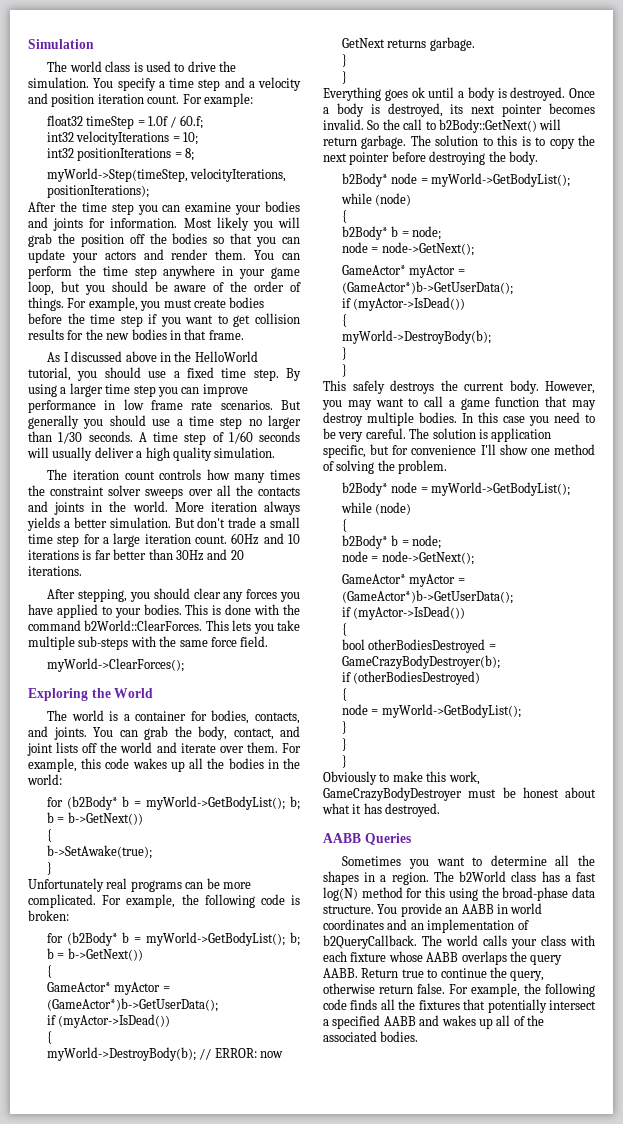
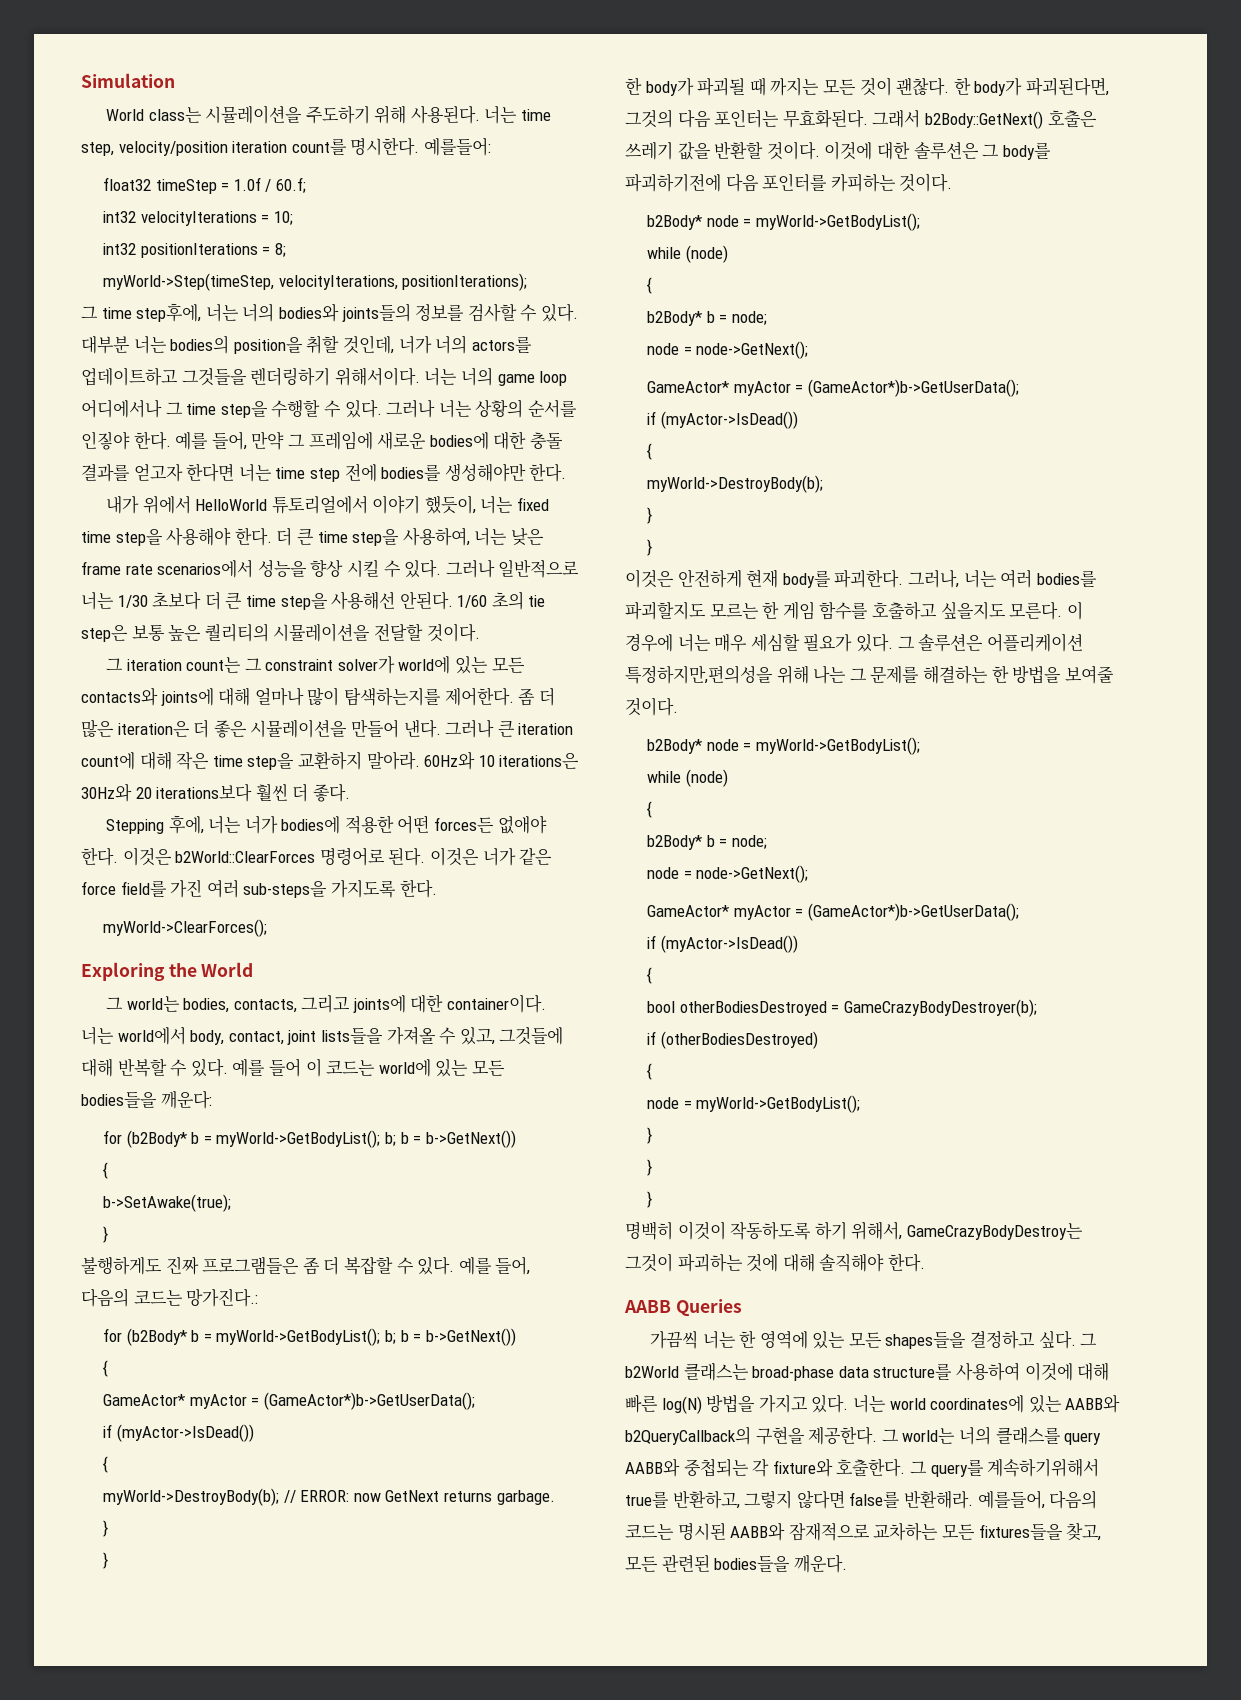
[47,61,237,72] [28,77,301,91] [28,93,253,107] The world class is used to drive the simulation. You specify a time step and a velocity and position iteration count. For example: -> [105,105,552,124] [81,137,491,156] World class는 시뮬레이션을 주도하기 위해 사용된다. 너는 time step, velocity/position iteration count를 명시한다. 예를들어:
[28,201,300,215] [28,217,300,231] [28,233,300,247] [28,249,300,263] [28,265,300,279] [28,281,301,295] [28,297,265,311] [28,313,300,327] [28,329,244,340] [47,351,258,362] [28,367,301,381] [28,383,248,397] [28,399,301,413] [28,415,301,429] [28,431,300,445] [27,447,276,461] [47,469,300,483] [28,485,300,499] [28,501,300,515] [27,517,300,531] [28,533,300,547] [28,549,244,561] [28,566,82,576] [47,588,300,602] [28,604,300,618] [28,620,300,634] [28,636,269,650] [46,658,184,672] [28,688,154,701] [47,710,300,724] [28,726,300,740] [27,742,301,756] [28,758,301,772] [27,774,62,785] After the time step you can examine your bodies and joints for information. Most likely you will grab the position off the bodies so that you can update your actors and render them. You can perform the time step anywhere in your game loop, but you should be aware of the order of things. For example, you must create bodies before the time step if you want to get collision results for the new bodies in that frame. // As I discussed above in the HelloWorld tutorial, you should use a fixed time step. By using a larger time step you can improve performance in low frame rate scenarios. But generally you should use a time step no larger than 1/30 seconds. A time step of 1/60 seconds will usually deliver a high quality simulation. // The iteration count controls how many times the constraint solver sweeps over all the contacts and joints in the world. More iteration always yields a better simulation. But don't trade a small time step for a large iteration count. 60Hz and 10 iterations is far better than 30Hz and 20 iterations. // After stepping, you should clear any forces you have applied to your bodies. This is done with the command b2World::ClearForces. This lets you take multiple sub-steps with the same force field. // myWorld->ClearForces(); // Exploring the World // The world is a container for bodies, contacts, and joints. You can grab the body, contact, and joint lists off the world and iterate over them. For example, this code wakes up all the bodies in the world: -> [81,303,578,322] [81,335,532,354] [81,367,568,386] [81,399,577,418] [81,431,563,450] [81,463,567,482] [105,495,550,514] [81,527,544,546] [81,559,580,578] [81,591,546,610] [81,623,480,642] [105,656,525,674] [81,687,555,706] [81,719,574,738] [81,751,580,770] [81,783,350,802] [105,815,547,834] [81,847,553,866] [81,879,437,898] [103,919,268,937] [81,962,254,981] [105,994,547,1013] [81,1026,564,1045] [81,1058,505,1077] [81,1090,212,1109] 그 time step후에, 너는 너의 bodies와 joints들의 정보를 검사할 수 있다. 대부분 너는 bodies의 position을 취할 것인데, 너가 너의 actors를 업데이트하고 그것들을 렌더링하기 위해서이다. 너는 너의 game loop 어디에서나 그 time step을 수행할 수 있다. 그러나 너는 상황의 순서를 인짛야 한다. 예를 들어, 만약 그 프레임에 새로운 bodies에 대한 충돌 결과를 얻고자 한다면 너는 time step 전에 bodies를 생성해야만 한다. // 내가 위에서 HelloWorld 튜토리얼에서 이야기 했듯이, 너는 fixed time step을 사용해야 한다. 더 큰 time step을 사용하여, 너는 낮은 frame rate scenarios에서 성능을 향상 시킬 수 있다. 그러나 일반적으로 너는 1/30 초보다 더 큰 time step을 사용해선 안된다. 1/60 초의 tie step은 보통 높은 퀄리티의 시뮬레이션을 전달할 것이다. // 그 iteration count는 그 constraint solver가 world에 있는 모든 contacts와 joints에 대해 얼마나 많이 탐색하는지를 제어한다. 좀 더 많은 iteration은 더 좋은 시뮬레이션을 만들어 낸다. 그러나 큰 iteration count에 대해 작은 time step을 교환하지 말아라. 60Hz와 10 iterations은 30Hz와 20 iterations보다 훨씬 더 좋다. // Stepping 후에, 너는 너가 bodies에 적용한 어떤 forces든 없애야 한다. 이것은 b2World::ClearForces 명령어로 된다. 이것은 너가 같은 force field를 가진 여러 sub-steps을 가지도록 한다. // myWorld->ClearForces(); // Exploring the World // 그 world는 bodies, contacts, 그리고 joints에 대한 container이다. 너는 world에서 body, contact, joint lists들을 가져올 수 있고, 그것들에 대해 반복할 수 있다. 예를 들어 이 코드는 world에 있는 모든 bodies들을 깨운다:
[28,878,251,892] [28,894,300,908] [28,910,69,921] Unfortunately real programs can be more complicated. For example, the following code is broken: -> [81,1256,531,1275] [81,1288,259,1307] 불행하게도 진짜 프로그램들은 좀 더 복잡할 수 있다. 예를 들어, 다음의 코드는 망가진다.:
[323,87,595,101] [323,103,595,117] [323,119,562,133] [323,135,595,149] [323,151,538,165] Everything goes ok until a body is destroyed. Once a body is destroyed, its next pointer becomes invalid. So the call to b2Body::GetNext() will return garbage. The solution to this is to copy the next pointer before destroying the body. -> [625,77,1109,96] [625,109,1097,129] [625,141,1051,160] [625,173,953,192] 한 body가 파괴될 때 까지는 모든 것이 괜찮다. 한 body가 파괴된다면, 그것의 다음 포인터는 무효화된다. 그래서 b2Body::GetNext() 호출은 쓰레기 값을 반환할 것이다. 이것에 대한 솔루션은 그 body를 파괴하기전에 다음 포인터를 카피하는 것이다.
[323,380,595,394] [322,396,596,410] [323,412,595,426] [323,428,552,442] [323,444,595,458] [323,460,448,474] This safely destroys the current body. However, you may want to call a game function that may destroy multiple bodies. In this case you need to be very careful. The solution is application specific, but for convenience I'll show one method of solving the problem. -> [625,569,1097,588] [625,601,1083,620] [625,633,1083,652] [625,665,1114,684] [625,697,678,716] 이것은 안전하게 현재 body를 파괴한다. 그러나, 너는 여러 bodies를 파괴할지도 모르는 한 게임 함수를 호출하고 싶을지도 모른다. 이 경우에 너는 매우 세심할 필요가 있다. 그 솔루션은 어플리케이션 특정하지만,편의성을 위해 나는 그 문제를 해결하는 한 방법을 보여줄 것이다.
[323,771,480,785] [323,787,596,801] [322,803,441,817] [323,833,411,845] [342,855,595,869] [323,871,596,885] [323,887,595,901] [323,903,543,917] [323,919,529,933] [323,935,595,949] [323,951,563,965] [323,967,545,981] [323,983,595,997] [323,999,596,1013] [323,1015,544,1029] [323,1031,419,1042] Obviously to make this work, GameCrazyBodyDestroyer must be honest about what it has destroyed. // AABB Queries // Sometimes you want to determine all the shapes in a region. The b2World class has a fast log(N) method for this using the broad-phase data structure. You provide an AABB in world coordinates and an implementation of b2QueryCallback. The world calls your class with each fixture whose AABB overlaps the query AABB. Return true to continue the query, otherwise return false. For example, the following code finds all the fixtures that potentially intersect a specified AABB and wakes up all of the associated bodies. -> [625,1221,1083,1240] [625,1253,925,1272] [624,1299,742,1317] [649,1330,1098,1349] [625,1362,1110,1381] [625,1394,1121,1414] [625,1426,1102,1445] [625,1458,1100,1477] [625,1490,1098,1509] [625,1522,1102,1541] [625,1554,847,1573] 명백히 이것이 작동하도록 하기 위해서, GameCrazyBodyDestroy는 그것이 파괴하는 것에 대해 솔직해야 한다. // AABB Queries // 가끔씩 너는 한 영역에 있는 모든 shapes들을 결정하고 싶다. 그 b2World 클래스는 broad-phase data structure를 사용하여 이것에 대해 빠른 log(N) 방법을 가지고 있다. 너는 world coordinates에 있는 AABB와 b2QueryCallback의 구현을 제공한다. 그 world는 너의 클래스를 query AABB와 중첩되는 각 fixture와 호출한다. 그 query를 계속하기위해서 true를 반환하고, 그렇지 않다면 false를 반환해라. 예를들어, 다음의 코드는 명시된 AABB와 잠재적으로 교차하는 모든 fixtures들을 찾고, 모든 관련된 bodies들을 깨운다.

